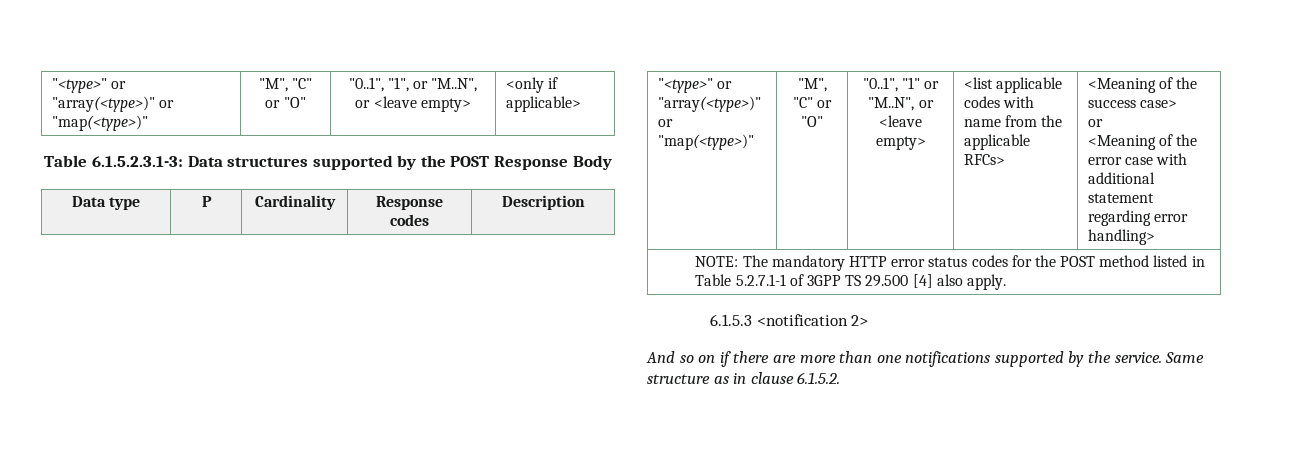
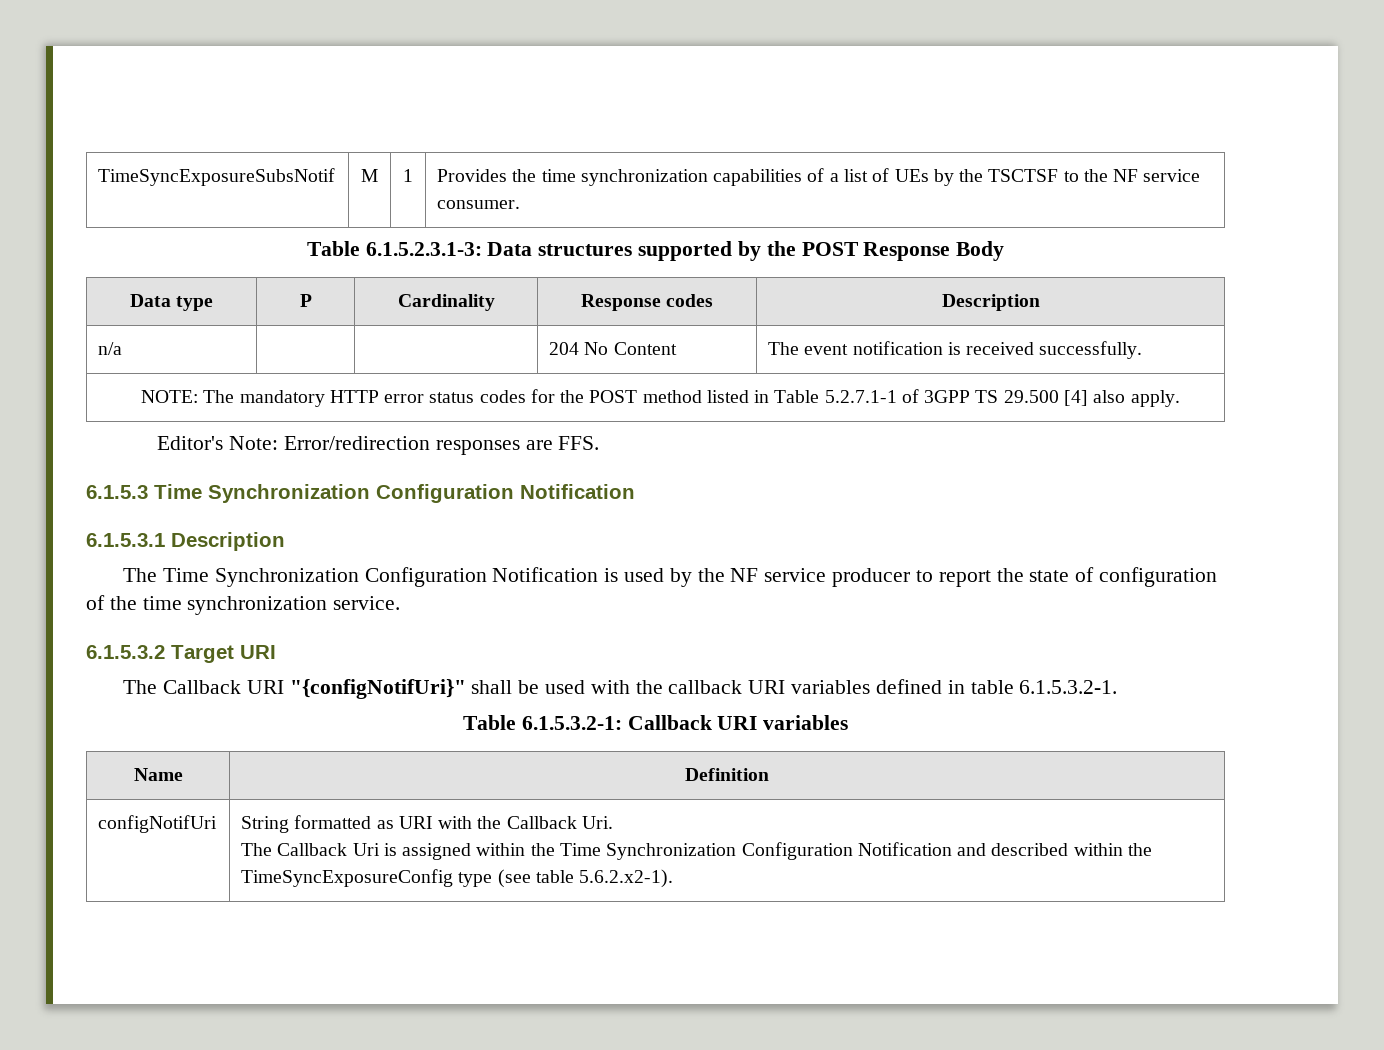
[51,78,126,93] [51,96,174,112] [51,115,148,131] [258,78,313,92] [265,97,306,108] [348,77,478,92] [355,96,471,112] [505,77,558,93] [505,96,581,112] "<type>" or "array(<type>)" or "map(<type>)" | "M", "C" or "O" | "0..1", "1", or "M..N", or <leave empty> | <only if applicable> -> [98,168,336,186] [361,169,378,182] [403,169,413,182] [437,168,1201,186] [437,200,521,209] TimeSyncExposureSubsNotif | M | 1 | Provides the time synchronization capabilities of a list of UEs by the TSCTSF to the NF service consumer.
[657,78,732,93] [657,96,761,112] [657,119,673,127] [657,134,754,150] [797,78,827,92] [792,97,833,108] [801,116,823,127] [862,77,940,92] [868,97,934,111] [879,115,922,127] [875,136,926,150] [963,77,1062,93] [963,96,1034,108] [963,115,1063,127] [963,134,1030,150] [963,154,1005,165] [1087,77,1198,93] [1087,99,1177,108] [1087,119,1103,127] [1087,134,1198,150] [1087,153,1188,165] [1087,172,1155,184] [1087,193,1154,203] [1087,210,1188,226] [1087,229,1155,245] "<type>" or "array(<type>)" or "map(<type>)" | "M", "C" or "O" | "0..1", "1" or "M..N", or <leave empty> | <list applicable codes with name from the applicable RFCs> | <Meaning of the success case> // or // <Meaning of the error case with additional statement regarding error handling> -> [98,342,123,355] [549,342,677,355] [768,341,1143,359] n/a | | | 204 No Content | The event notification is received successfully.
[709,314,869,326] [646,351,1205,367] [647,372,841,384] 6.1.5.3 <notification 2> // And so on if there are more than one notifications supported by the service. Same structure as in clause 6.1.5.2. -> [157,436,600,455] [86,484,635,503] [86,532,285,551] [123,567,1217,587] [86,595,401,615] [86,645,276,663] [123,679,1118,699] [462,715,849,730] [133,768,183,781] [685,768,769,781] [98,815,218,833] [241,815,614,833] [241,842,1152,860] [241,869,674,888] Editor's Note: Error/redirection responses are FFS. // 6.1.5.3 Time Synchronization Configuration Notification // 6.1.5.3.1 Description // The Time Synchronization Configuration Notification is used by the NF service producer to report the state of configuration of the time synchronization service. // 6.1.5.3.2 Target URI // The Callback URI "{configNotifUri}" shall be used with the callback URI variables defined in table 6.1.5.3.2-1. // Table 6.1.5.3.2-1: Callback URI variables // Name | Definition // configNotifUri | String formatted as URI with the Callback Uri. // The Callback Uri is assigned within the Time Synchronization Configuration Notification and described within the TimeSyncExposureConfig type (see table 5.6.2.x2-1).

